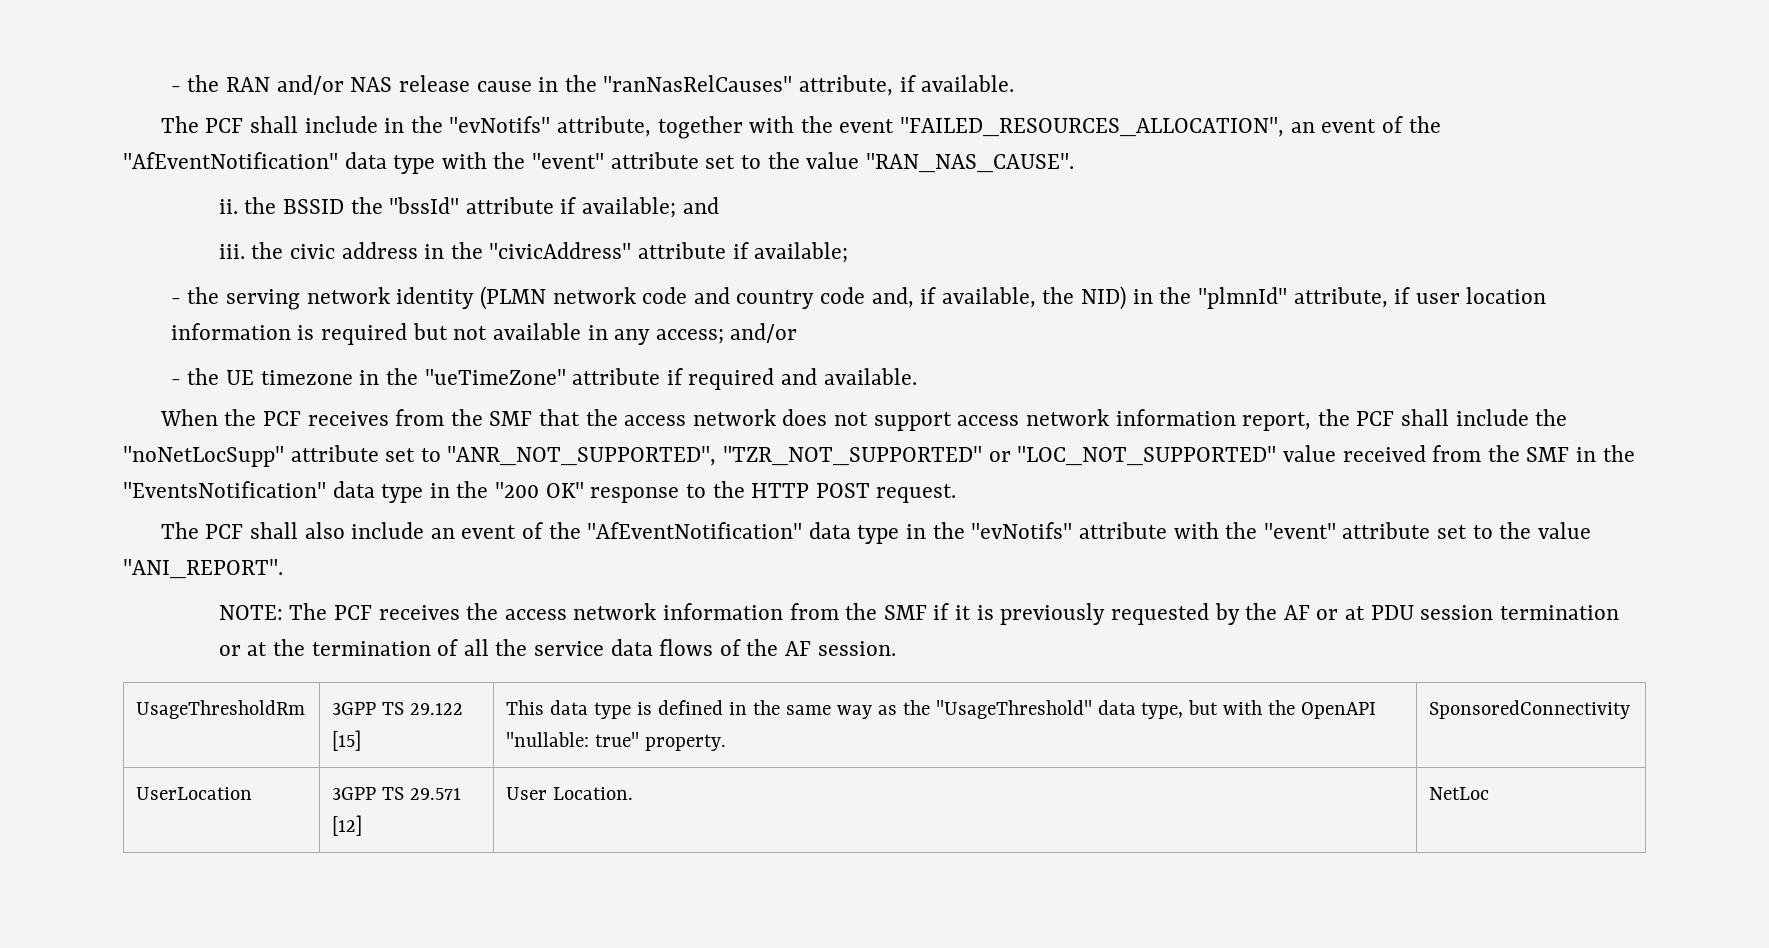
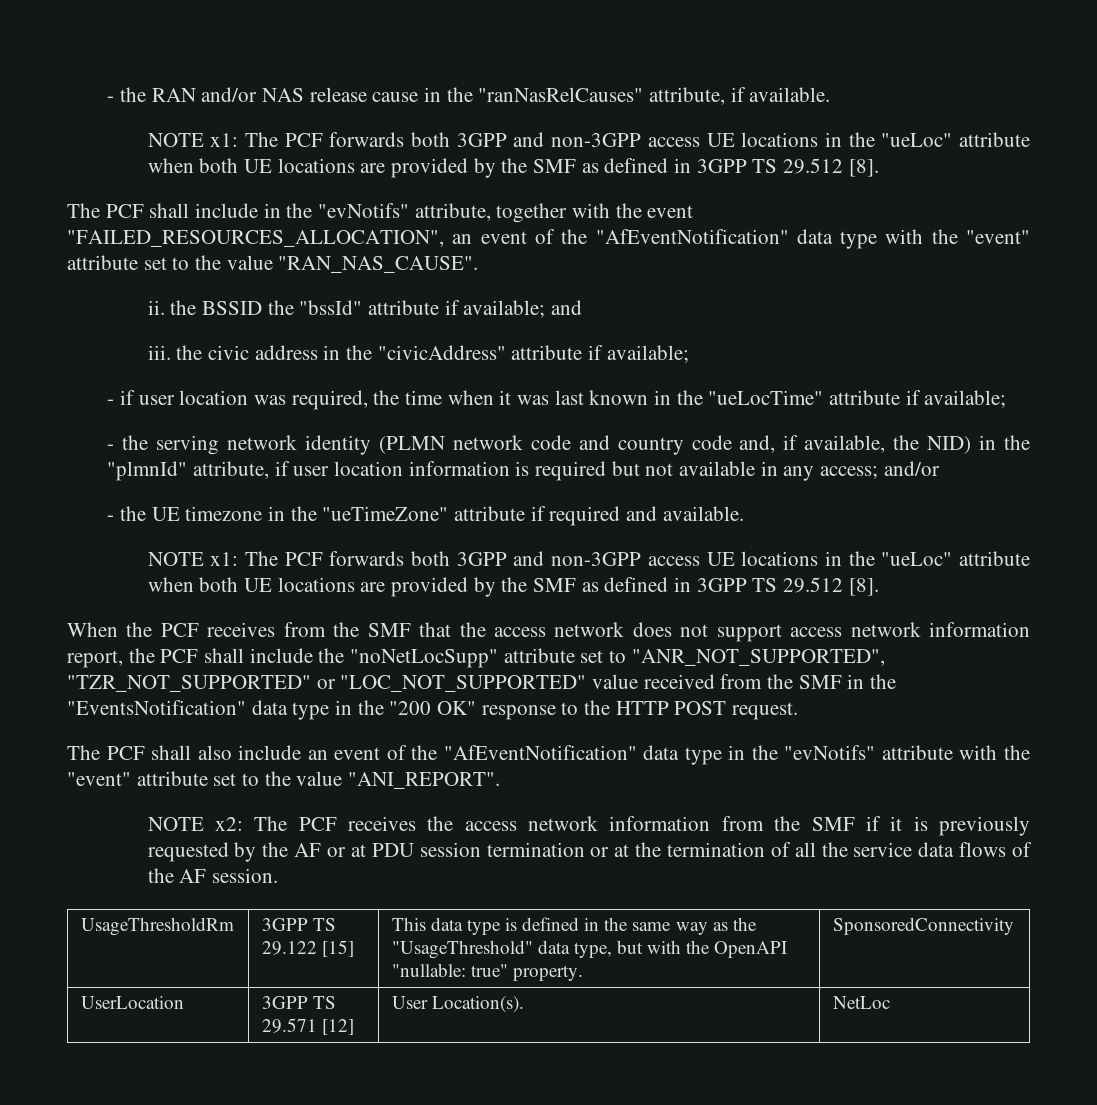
(1015, 83) none -> [147,132,1030,147] [147,158,879,178] // NOTE x1: The PCF forwards both 3GPP and non-3GPP access UE locations in the "ueLoc" attribute when both UE locations are provided by the SMF as defined in 3GPP TS 29.512 [8].
(849, 252) none -> [107,390,1007,410] // - if user location was required, the time when it was last known in the "ueLocTime" attribute if available;
(917, 376) none -> [147,551,1030,566] [147,577,879,597] // NOTE x1: The PCF forwards both 3GPP and non-3GPP access UE locations in the "ueLoc" attribute when both UE locations are provided by the SMF as defined in 3GPP TS 29.512 [8].
[218,605,283,620] NOTE: -> [147,817,243,831] NOTE x2:
[553,787,634,800] Location. -> [431,996,524,1013] Location(s).

